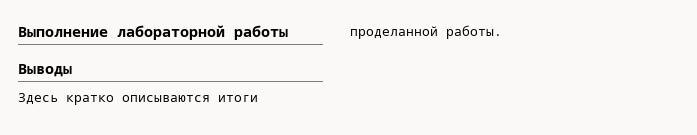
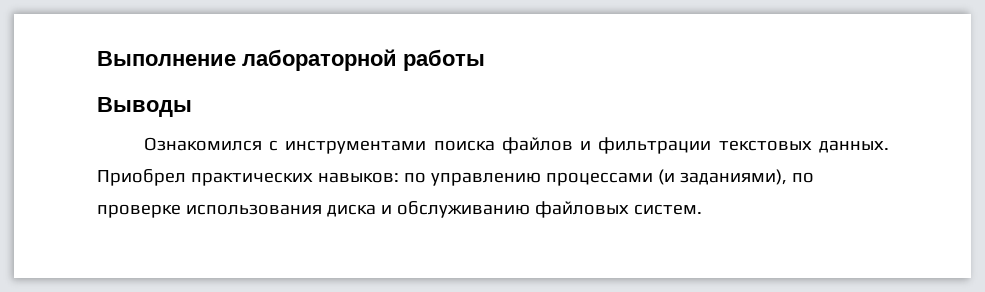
[18,93,258,105] [350,25,502,39] Здесь кратко описываются итоги проделанной работы. -> [143,137,890,154] [97,169,814,186] [97,201,702,218] Ознакомился с инструментами поиска файлов и фильтрации текстовых данных. Приобрел практических навыков: по управлению процессами (и заданиями), по проверке использования диска и обслуживанию файловых систем.

